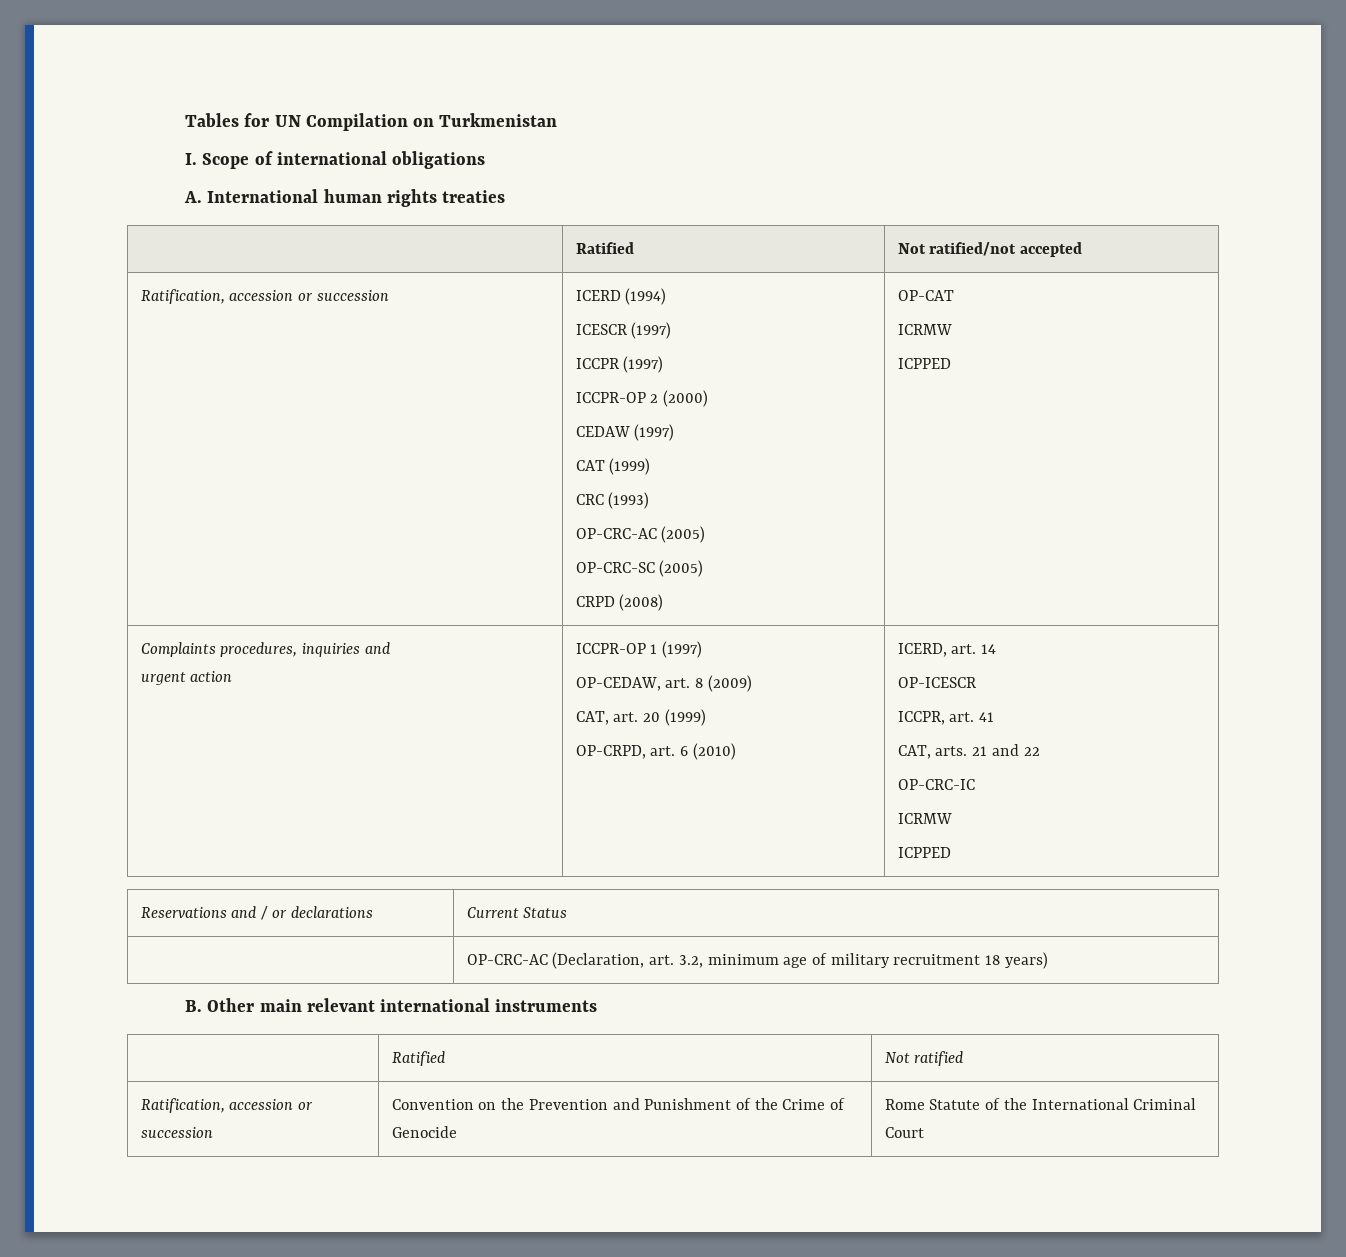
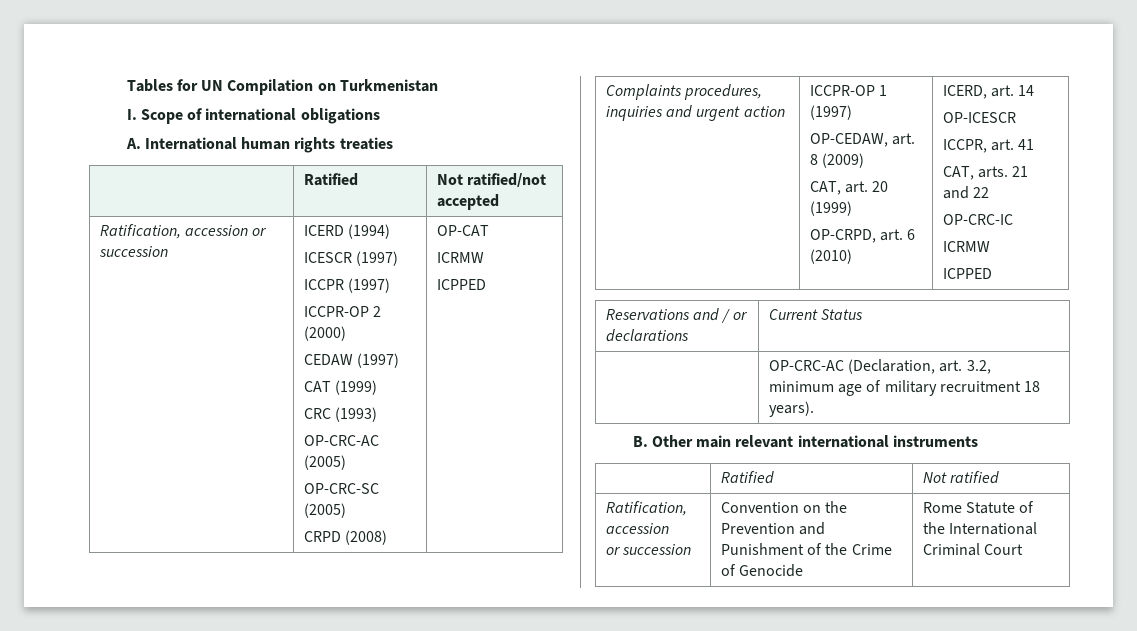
(391, 648) // -> (693, 111) none
[1004,952,1048,969] years) -> [768,401,814,417] years).
(294, 1104) none -> (669, 528) //

